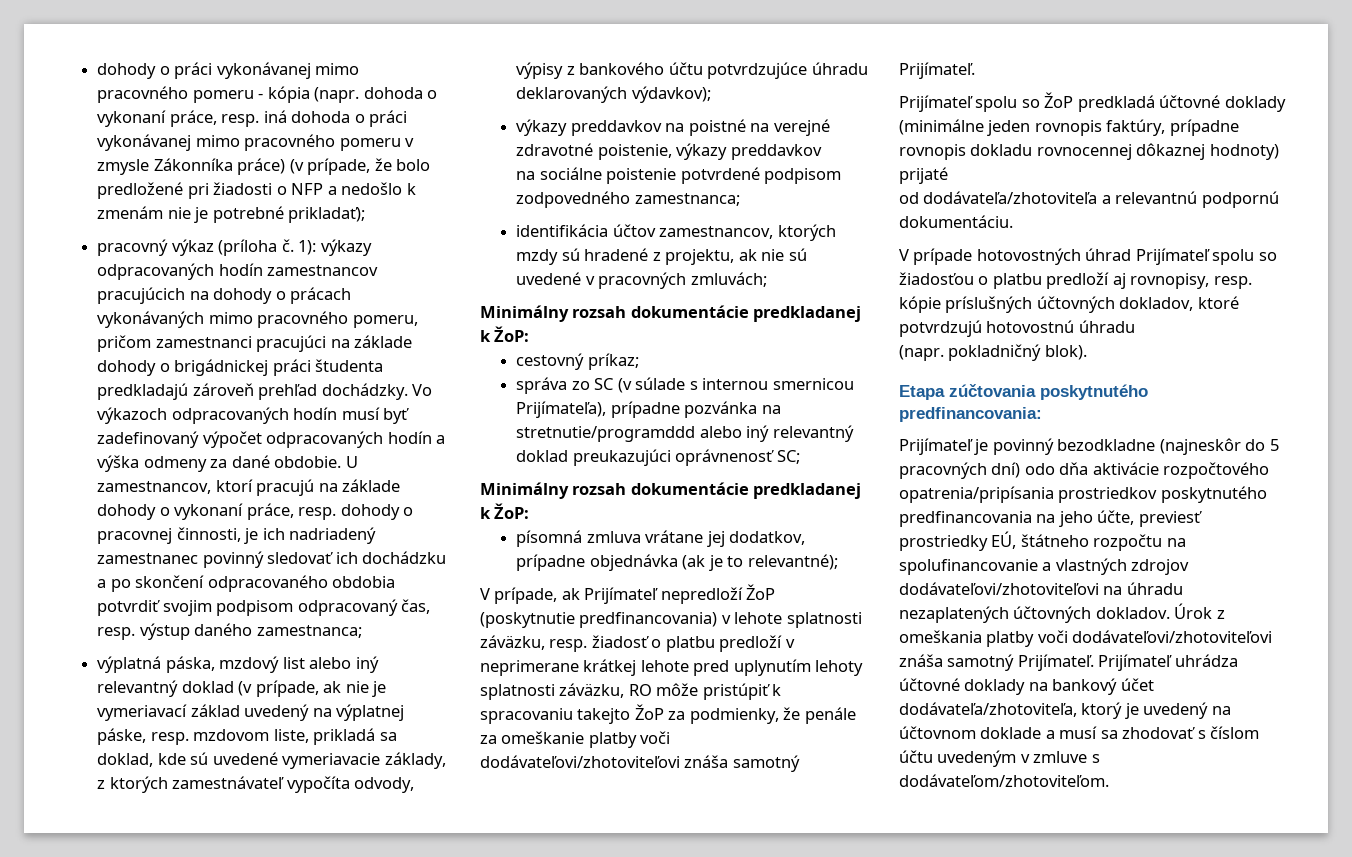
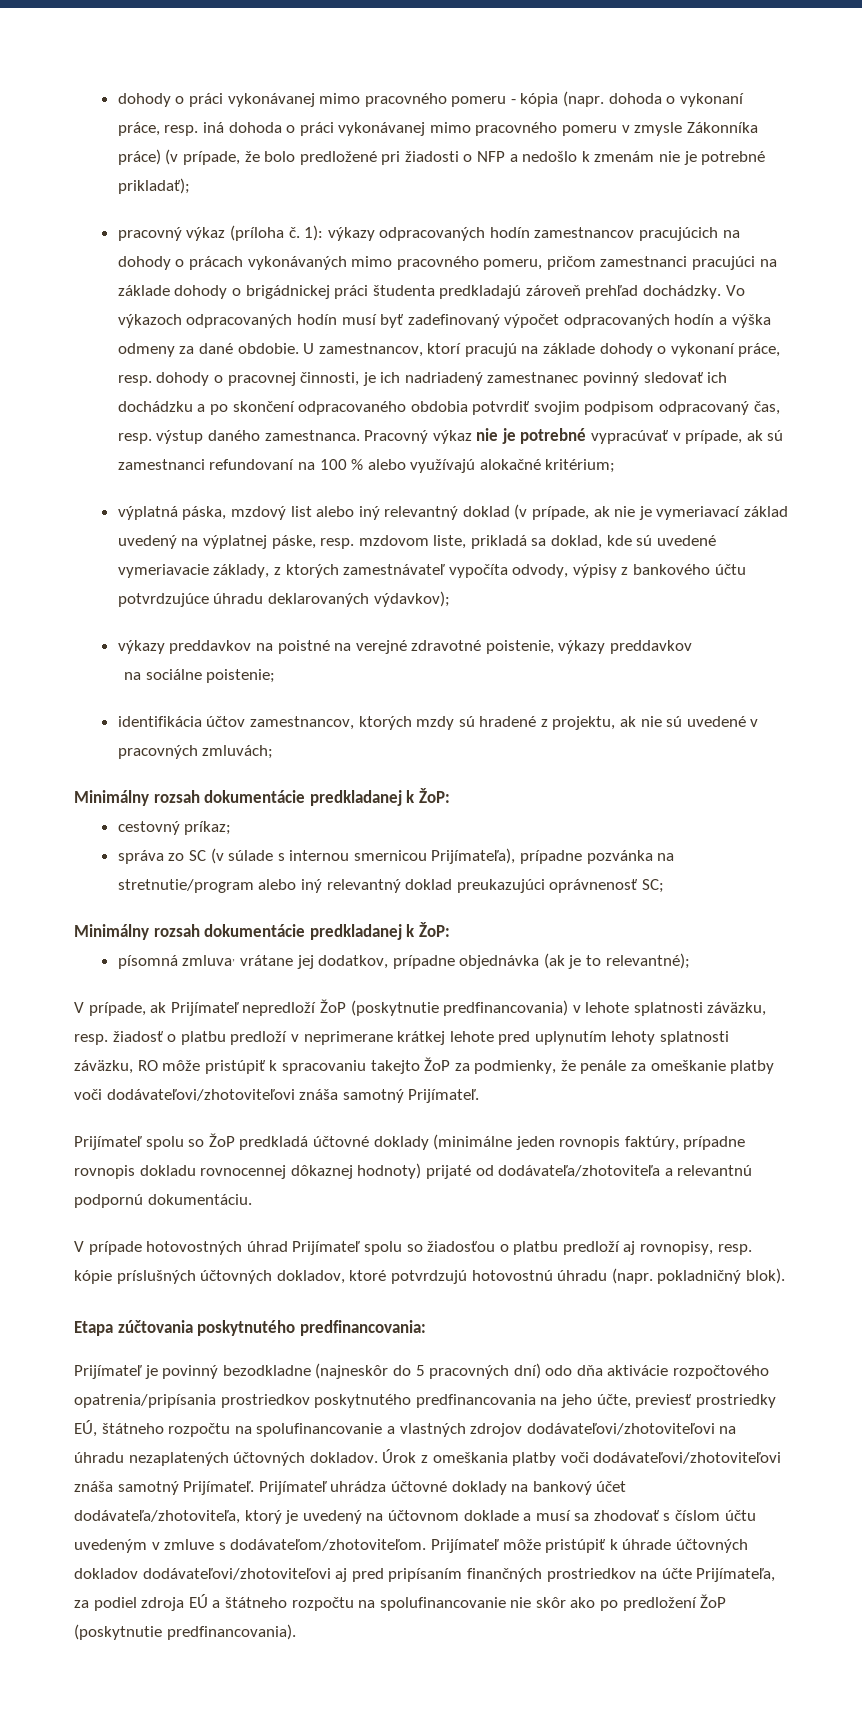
[256,625,362,638] zamestnanca; -> [264,428,784,444] [117,459,616,473] zamestnanca. Pracovný výkaz nie je potrebné vypracúvať v prípade, ak sú zamestnanci refundovaní na 100 % alebo využívajú alokačné kritérium;
[606,167,842,184] [516,191,740,208] poistenie potvrdené podpisom zodpovedného zamestnanca; -> [206,669,276,683] poistenie;
[516,426,696,442] stretnutie/programddd -> [117,879,254,893] stretnutie/program
[586,531,641,543] zmluva -> [182,955,236,966] zmluva,
(948, 175) // -> (471, 1172) none
(1135, 326) // -> (608, 1275) none
(1109, 780) none -> [430,1539,748,1553] [74,1568,776,1582] [74,1594,727,1611] [74,1624,296,1640] Prijímateľ môže pristúpiť k úhrade účtovných dokladov dodávateľovi/zhotoviteľovi aj pred pripísaním finančných prostriedkov na účte Prijímateľa, za podiel zdroja EÚ a štátneho rozpočtu na spolufinancovanie nie skôr ako po predložení ŽoP (poskytnutie predfinancovania).

